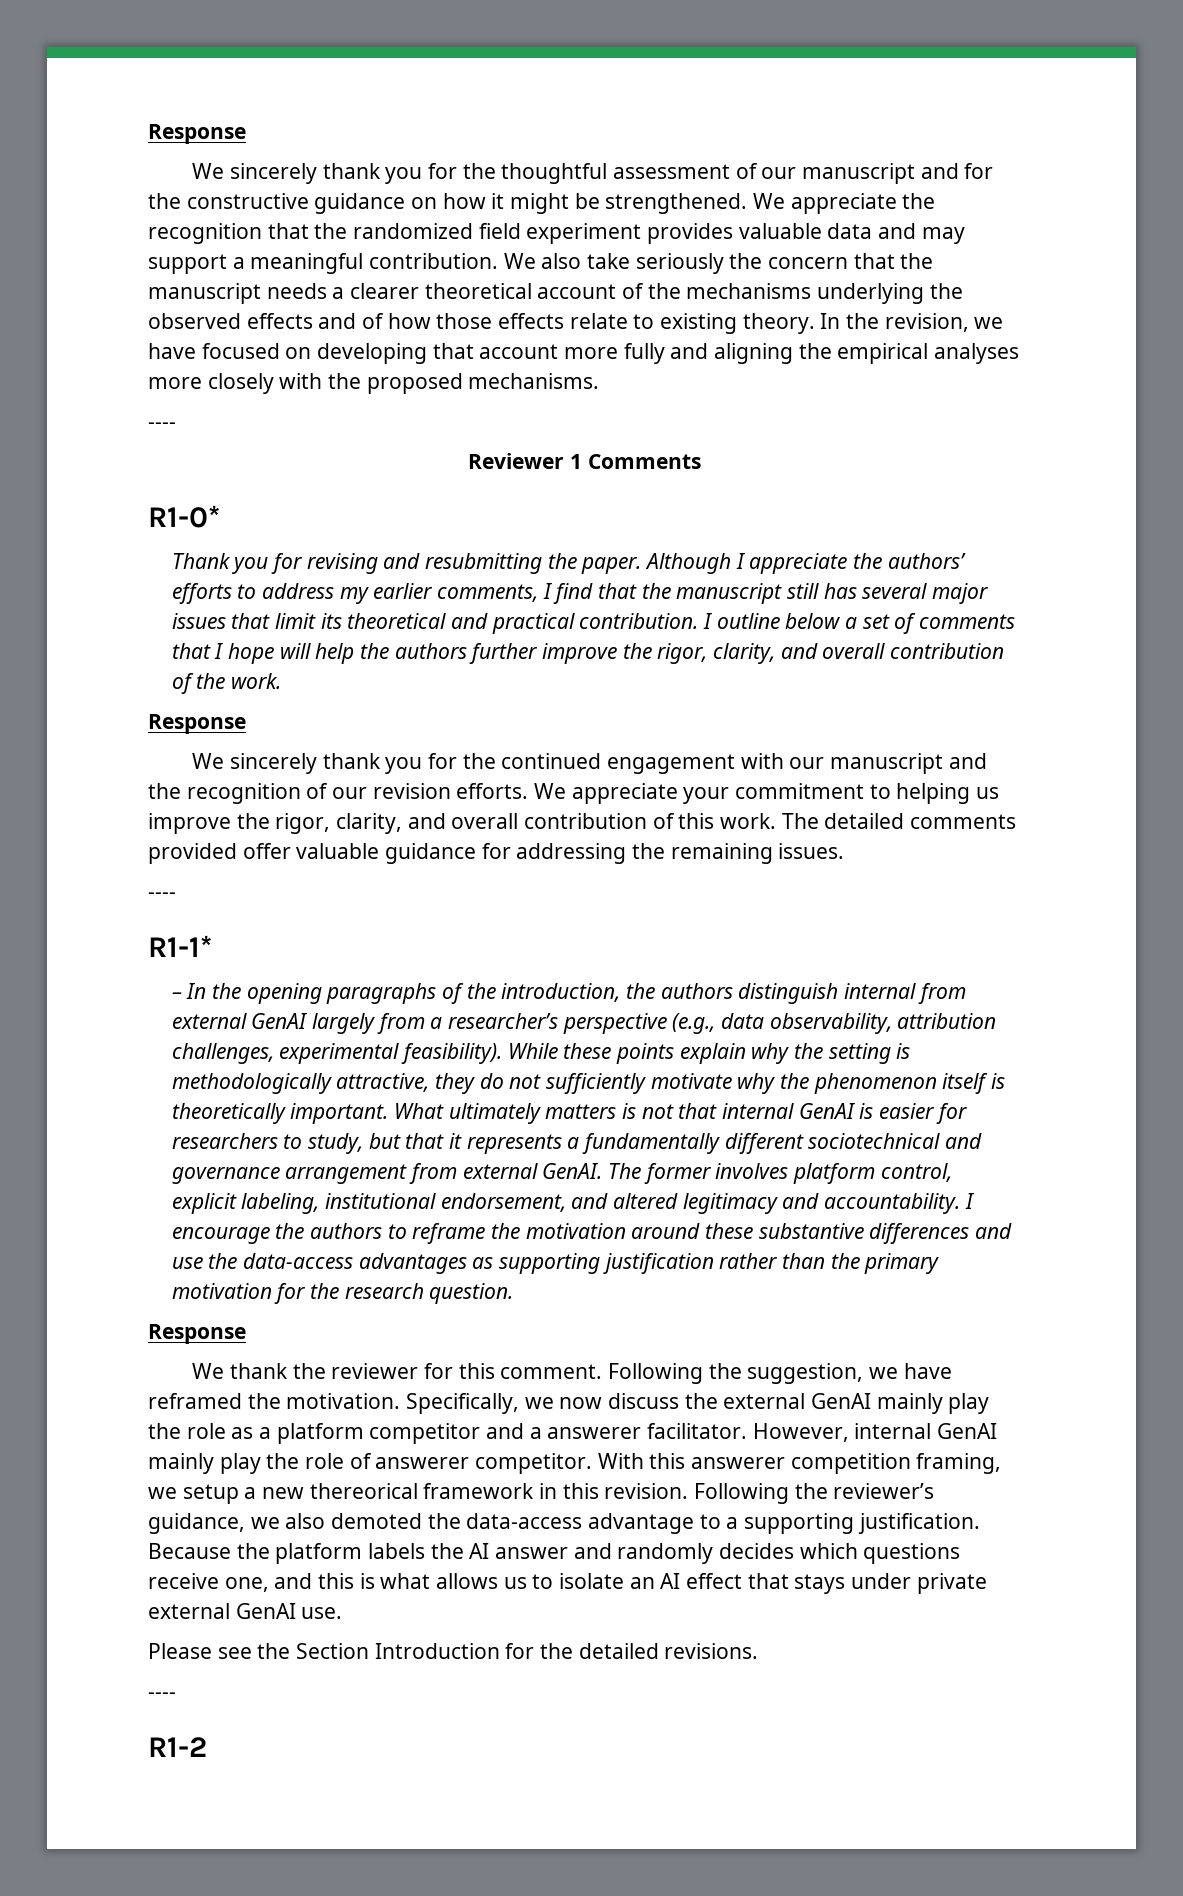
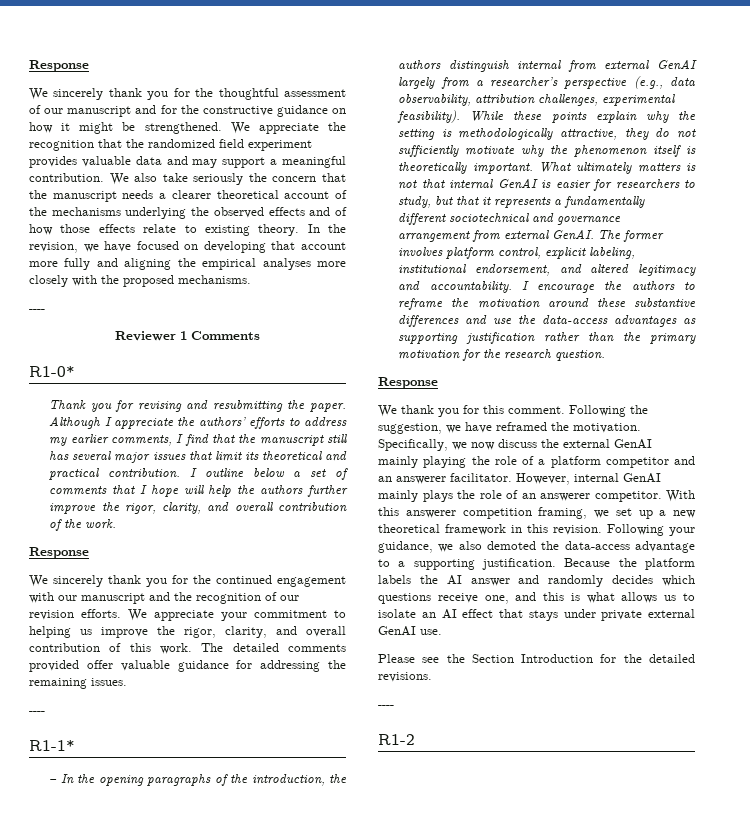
[292,1363,419,1379] the reviewer -> [438,408,459,417] you
[948,1393,990,1414] [148,1423,254,1439] play the role as -> [423,456,534,468] playing the role of
[529,1427,542,1439] a -> [378,476,392,482] an
[219,1453,372,1474] play the role of -> [422,490,536,502] plays the role of an
[182,1484,239,1504] setup -> [615,508,653,519] set up
[309,1483,418,1499] thereorical -> [378,524,440,533] theoretical
[794,1483,935,1499] the reviewer’s -> [669,527,695,536] your

